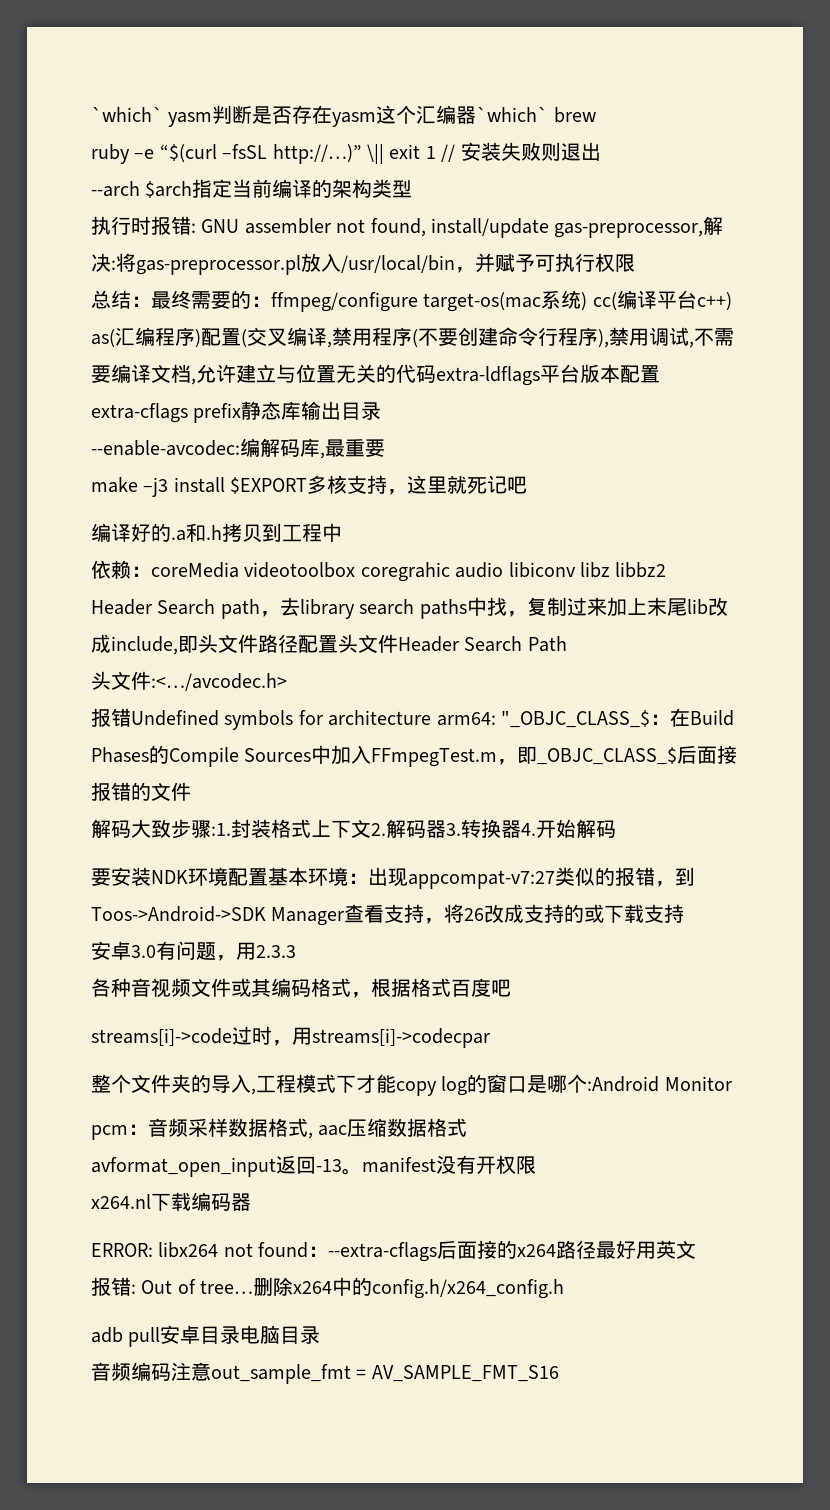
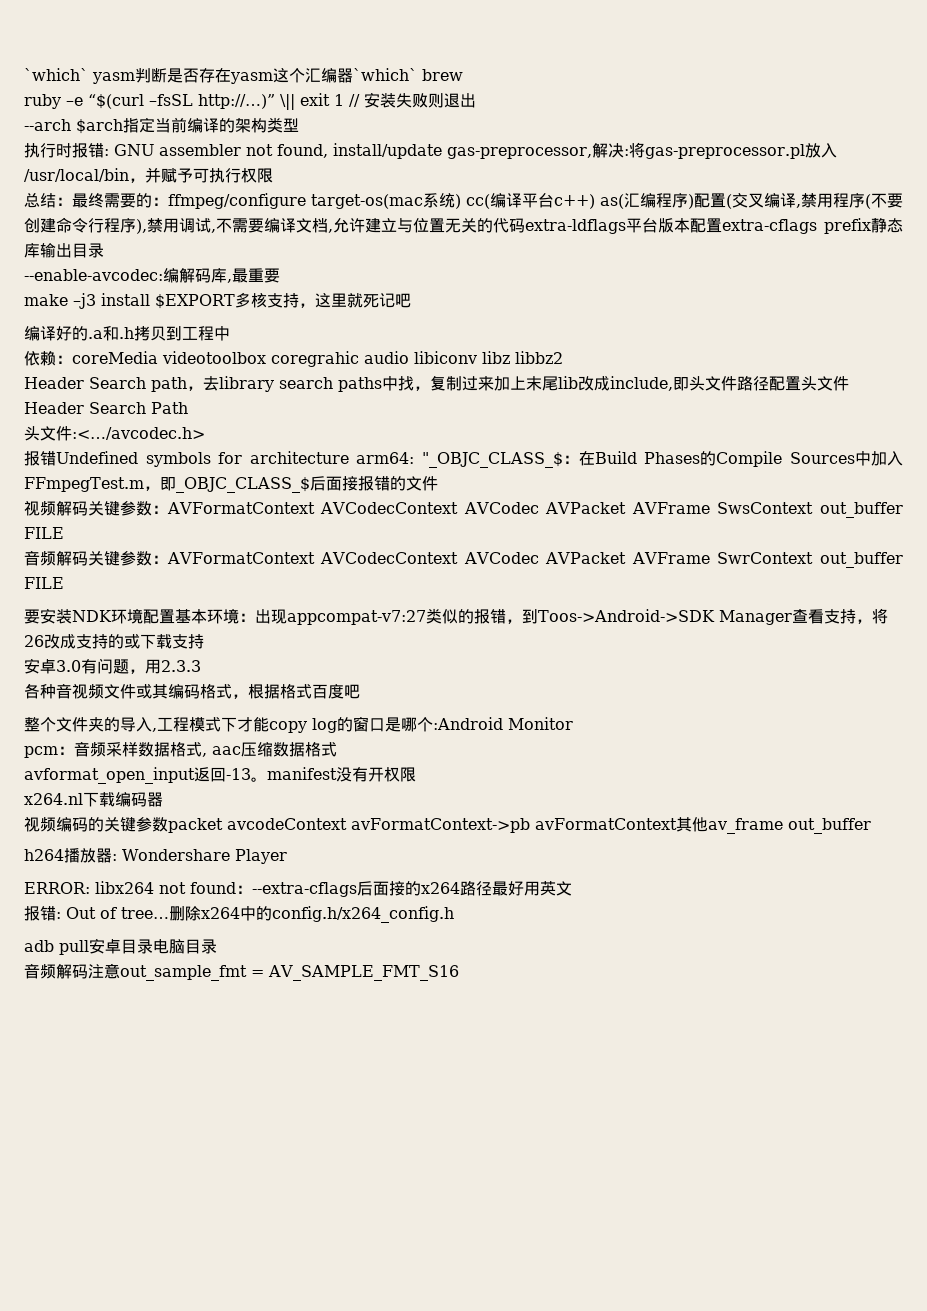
[91,819,616,839] 解码大致步骤:1.封装格式上下文2.解码器3.转换器4.开始解码 -> [24,500,903,518] [24,527,64,539] [24,550,903,568] [24,577,64,589] 视频解码关键参数：AVFormatContext AVCodecContext AVCodec AVPacket AVFrame SwsContext out_buffer FILE // 音频解码关键参数：AVFormatContext AVCodecContext AVCodec AVPacket AVFrame SwrContext out_buffer FILE
[91,1026,490,1048] // streams[i]->code过时，用streams[i]->codecpar -> (360, 691) none
(251, 1202) none -> [24,816,871,834] [24,848,287,864] // 视频编码的关键参数packet avcodeContext avFormatContext->pb avFormatContext其他av_frame out_buffer // h264播放器: Wondershare Player
[131,1362,151,1381] 编 -> [56,964,72,979] 解

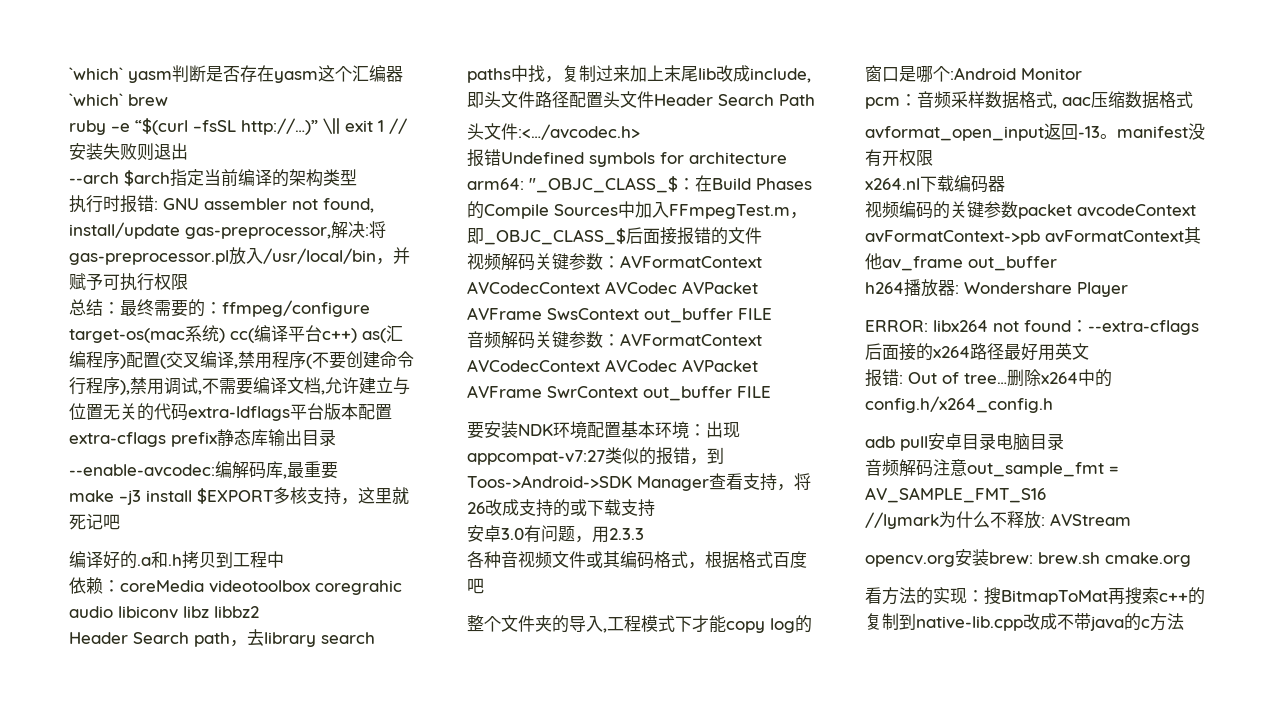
(459, 973) none -> [865,511,1131,529] [865,549,1191,567] [865,587,1205,605] [865,613,1184,631] // //lymark为什么不释放: AVStream // opencv.org安装brew: brew.sh cmake.org // 看方法的实现：搜BitmapToMat再搜索c++的复制到native-lib.cpp改成不带java的c方法

